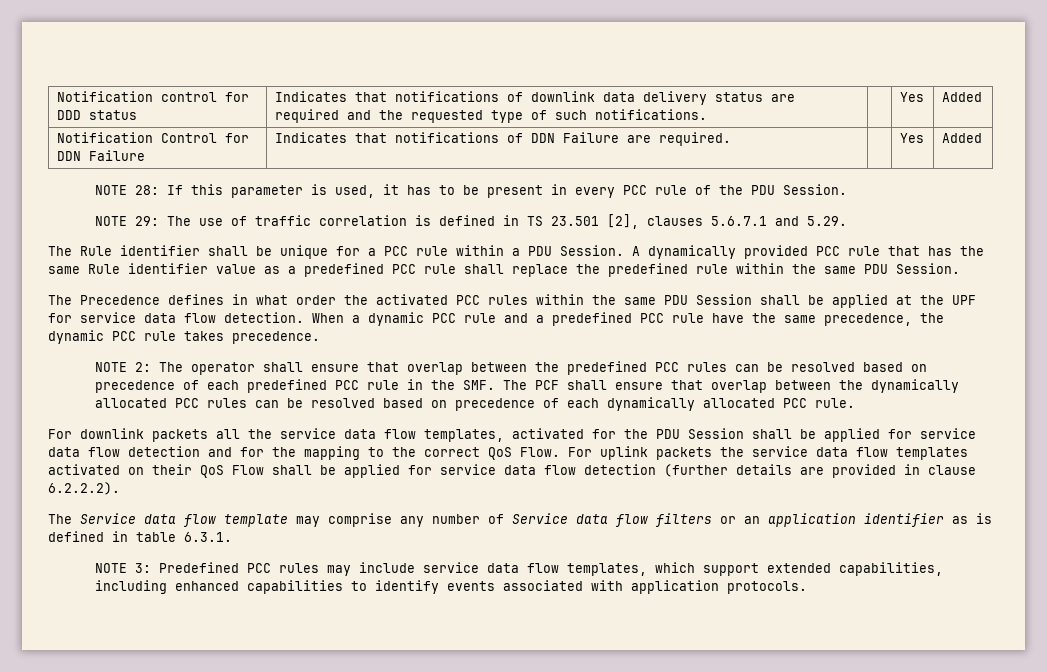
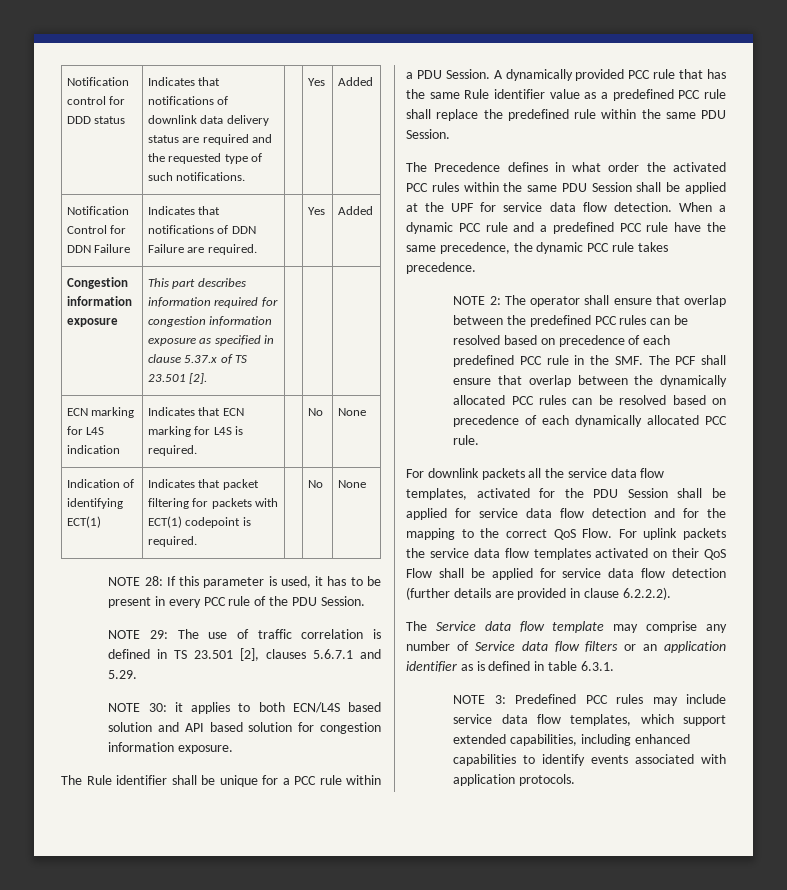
(982, 138) none -> [66,277,128,289] [66,296,132,306] [66,318,118,327] [147,278,246,289] [147,297,278,308] [147,316,273,327] [147,335,274,346] [147,354,247,364] [147,373,208,384] [66,407,135,418] [66,426,105,435] [66,445,120,454] [147,407,244,416] [147,426,243,437] [147,445,197,456] [307,408,323,416] [337,408,366,416] [66,479,135,488] [66,498,123,509] [66,516,101,528] [147,479,259,490] [147,498,278,509] [147,516,251,528] [147,536,197,547] [307,480,323,488] [337,480,366,488] // Congestion information exposure | This part describes information required for congestion information exposure as specified in clause 5.37.x of TS 23.501 [2]. | | | // ECN marking for L4S indication | Indicates that ECN marking for L4S is required. | | No | None // Indication of identifying ECT(1) | Indicates that packet filtering for packets with ECT(1) codepoint is required. | | No | None
(847, 221) none -> [108,702,381,714] [108,722,381,734] [108,742,234,754] // NOTE 30: it applies to both ECN/L4S based solution and API based solution for congestion information exposure.

